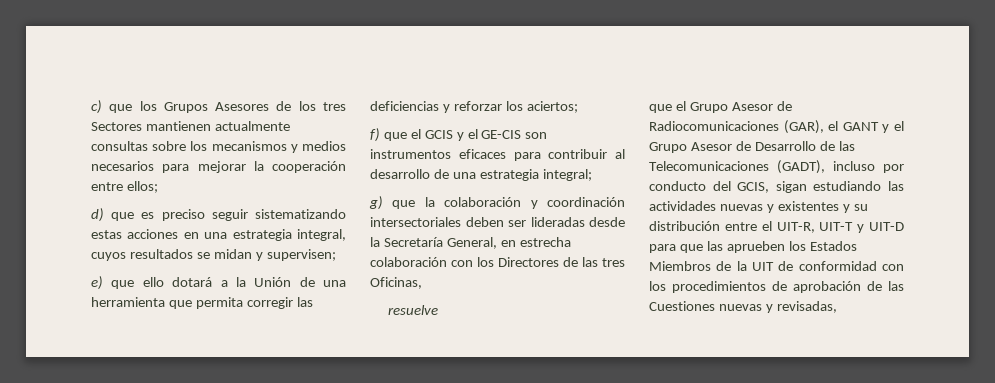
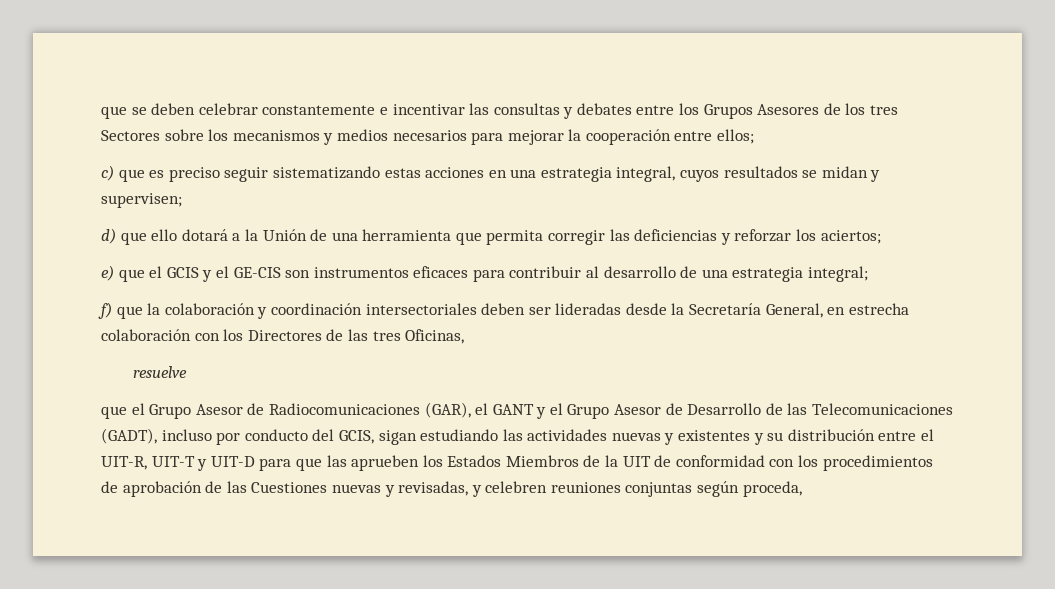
[91,100,133,114] c) que -> [101,103,675,119] que se deben celebrar constantemente e incentivar las consultas y debates entre
[145,121,290,131] [91,141,148,151] mantienen actualmente consultas -> (160, 135) none
[91,208,104,222] d) -> [101,165,114,181] c)
[91,276,103,290] e) -> [101,228,116,244] d)
[370,128,380,142] f) -> [101,265,114,281] e)
[369,196,383,210] g) -> [98,302,112,319] f)
(837, 307) none -> [471,481,802,497] y celebren reuniones conjuntas según proceda,

